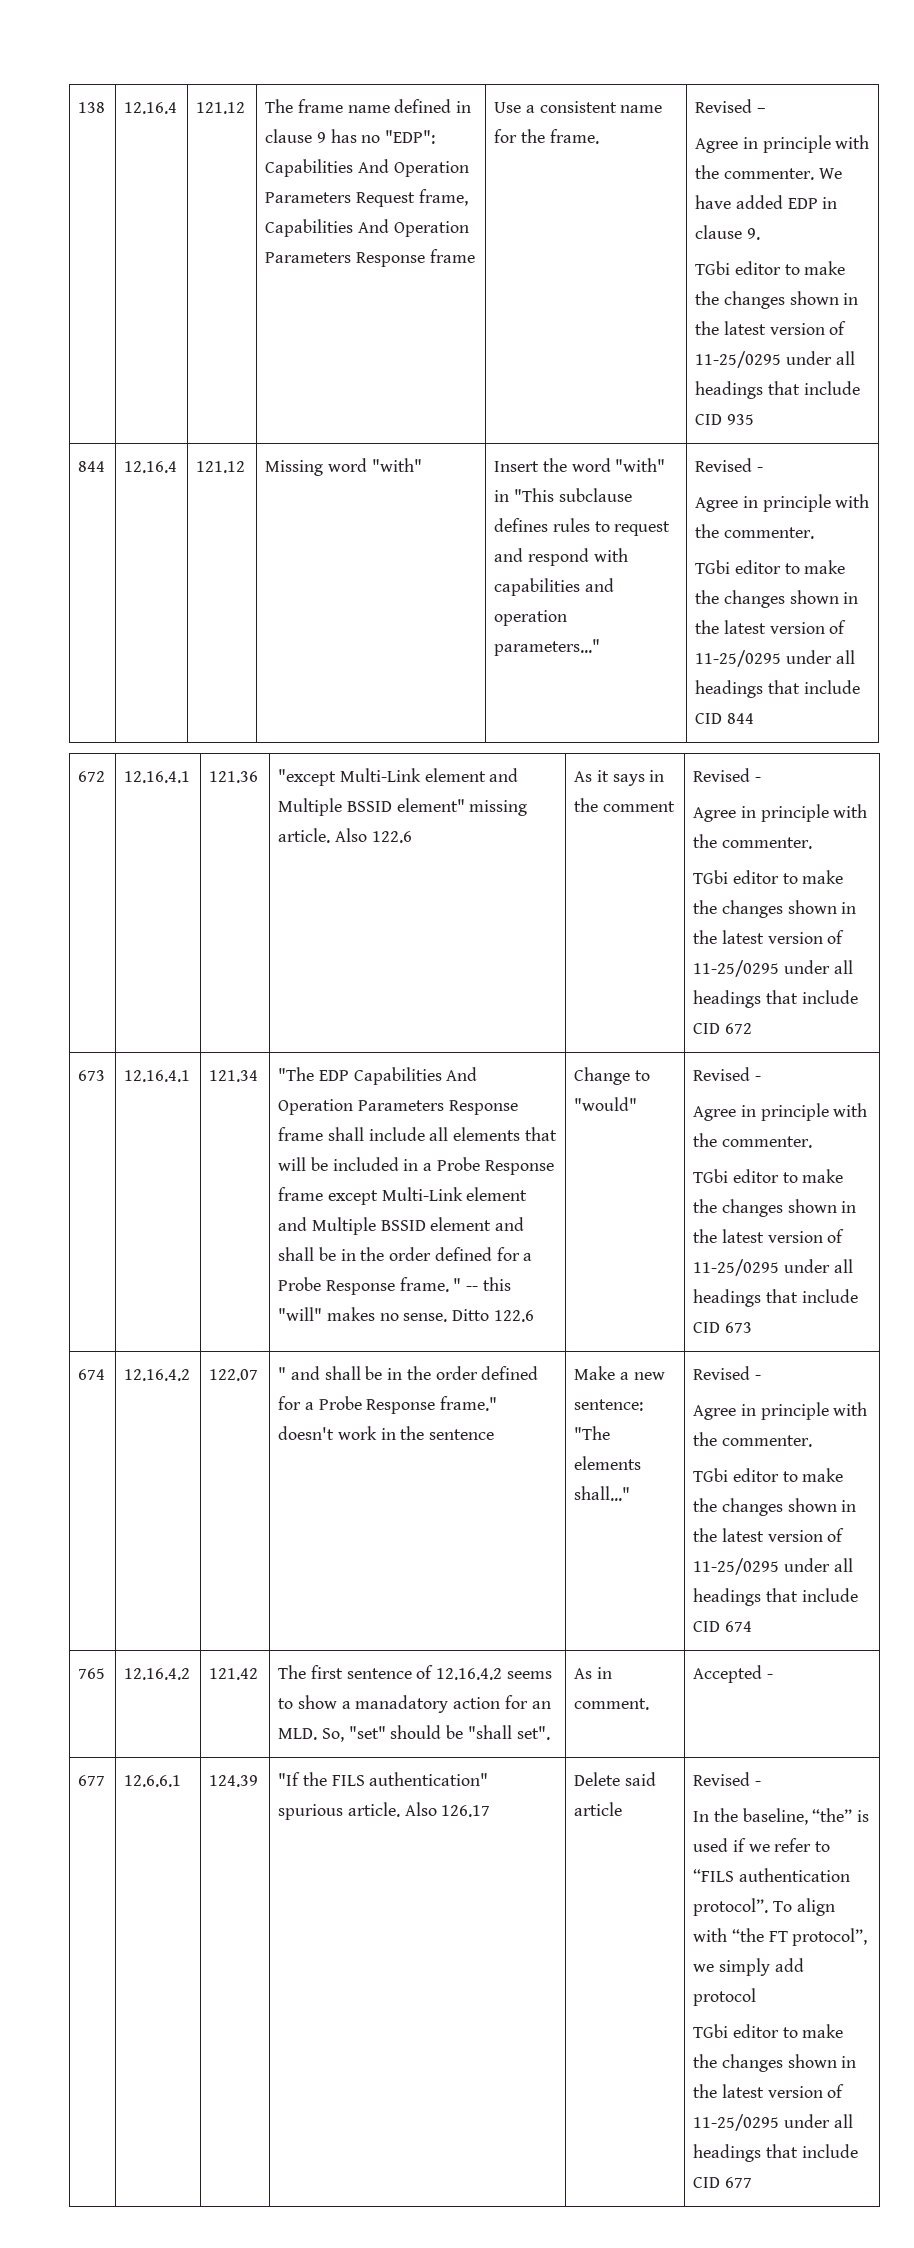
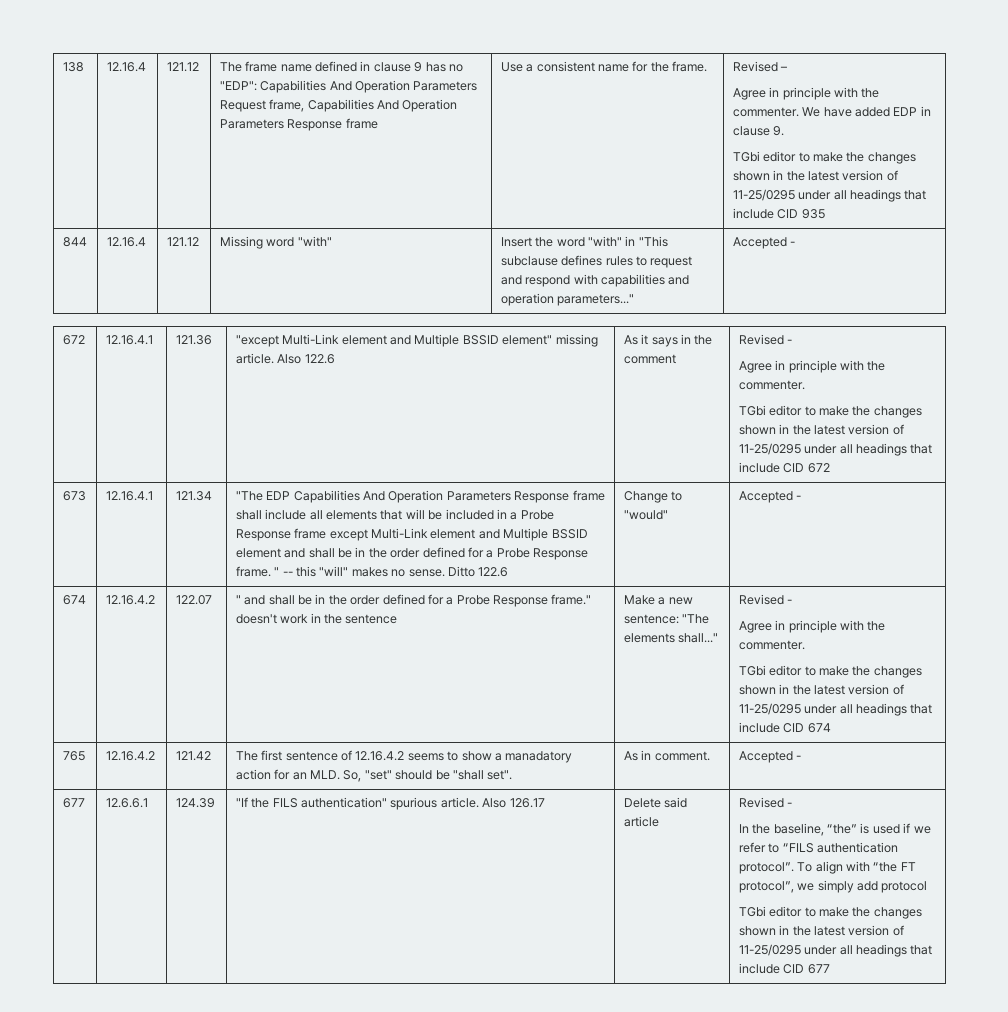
[695,458,763,472] [695,494,870,512] [695,524,814,539] [695,560,846,574] [695,590,859,608] [695,620,847,634] [695,650,855,667] [695,680,860,698] [695,713,754,724] Revised - // Agree in principle with the commenter. // TGbi editor to make the changes shown in the latest version of 11-25/0295 under all headings that include CID 844 -> [732,237,796,249] Accepted -
[693,1067,761,1081] [693,1103,868,1121] [693,1133,812,1148] [693,1169,844,1183] [693,1199,857,1217] [693,1229,845,1243] [693,1259,853,1276] [693,1289,858,1307] [693,1322,752,1333] Revised - // Agree in principle with the commenter. // TGbi editor to make the changes shown in the latest version of 11-25/0295 under all headings that include CID 673 -> [738,491,802,503] Accepted -

